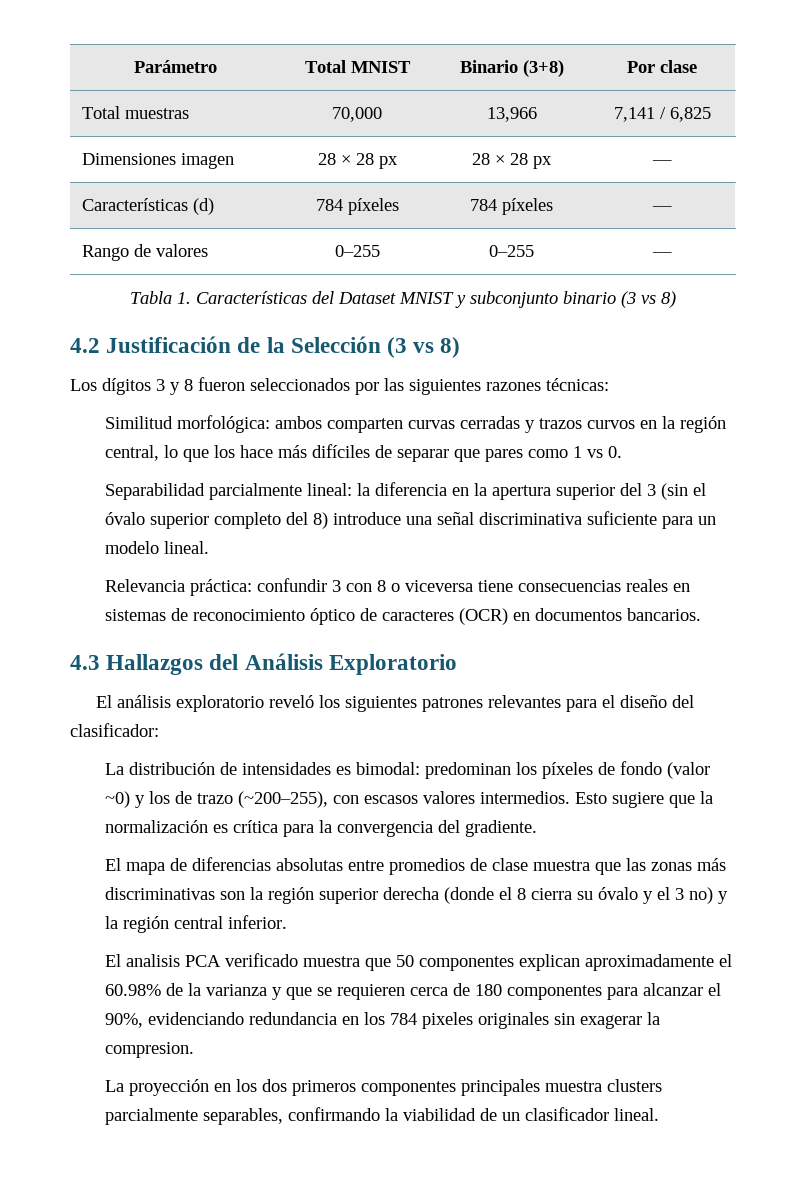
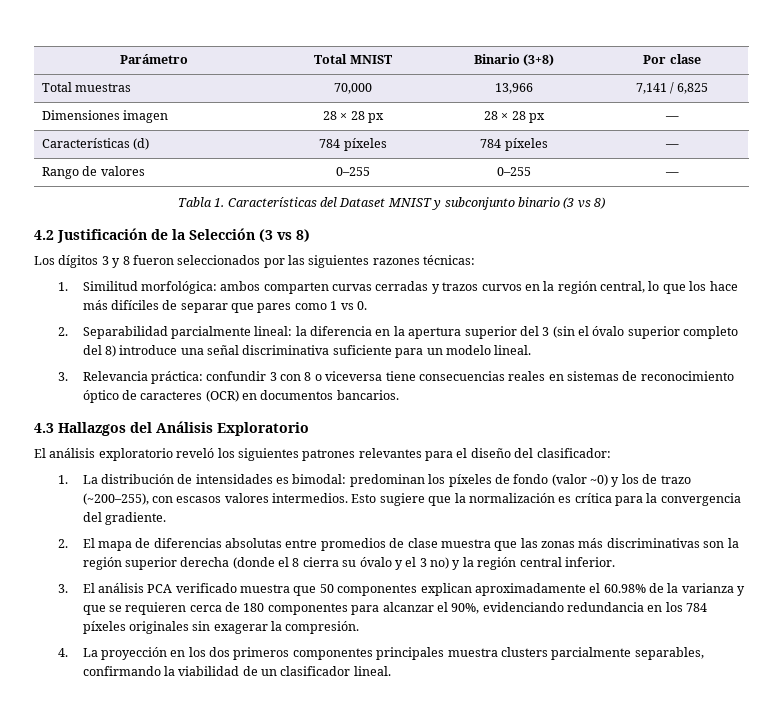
(609, 384) none -> [58,282,69,291] 1.
(622, 452) none -> [58,327,69,336] 2.
(209, 547) none -> [58,372,69,381] 3.
(159, 730) none -> [58,475,69,484] 1.
(537, 828) none -> [58,539,69,548] 2.
[104,954,180,967] El analisis -> [58,583,144,593] 3. El análisis
[421,1012,473,1029] pixeles -> [82,621,126,634] píxeles
[104,1042,194,1058] compresion. // -> [285,621,360,634] [58,648,69,657] compresión. // 4.

